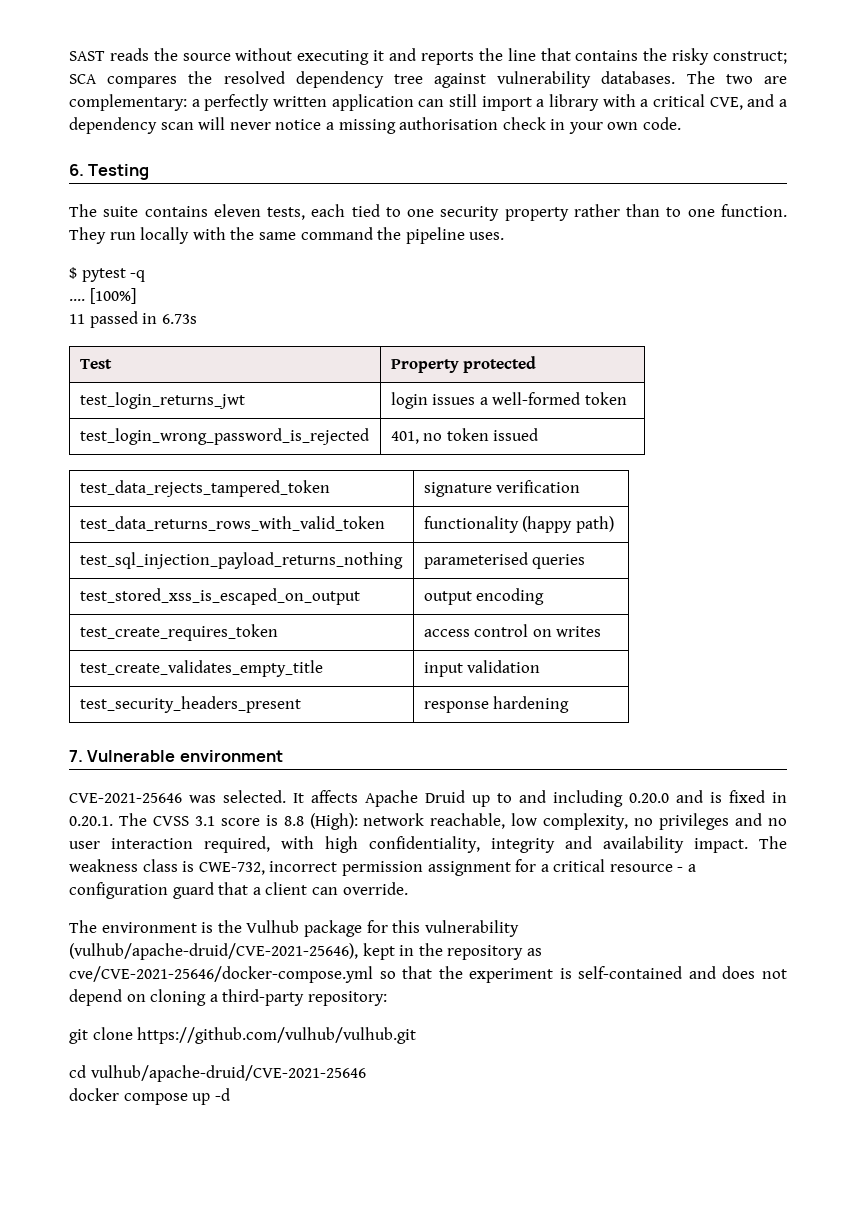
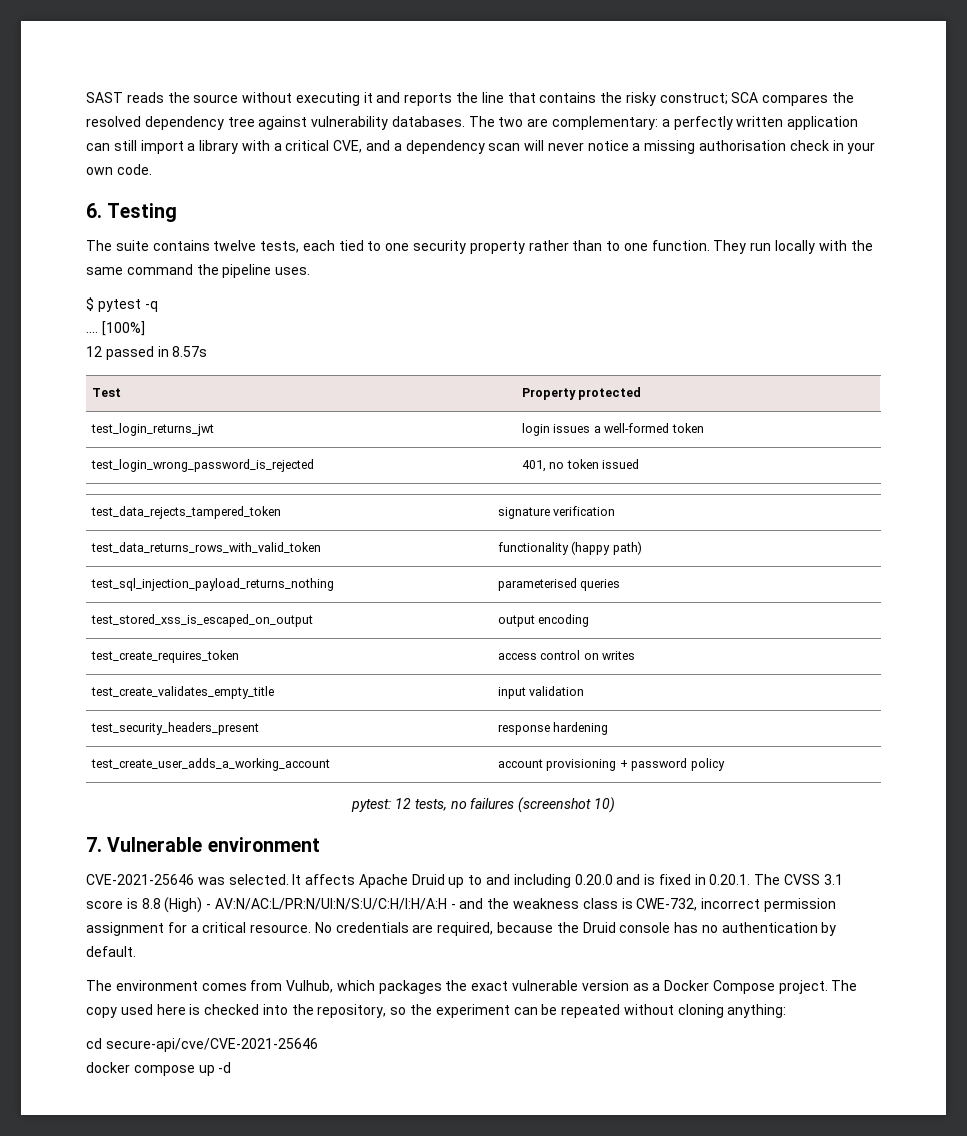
[213,204,261,217] eleven -> [213,240,257,251] twelve
[69,314,85,324] 11 -> [86,346,102,357] 12
[161,314,197,324] 6.73s -> [172,346,208,357] 8.57s
(570, 704) none -> [91,758,331,771] [498,758,725,771] [351,797,615,813] // test_create_user_adds_a_working_account | account provisioning + password policy // pytest: 12 tests, no failures (screenshot 10)
[309,813,787,830] [69,836,787,853] (High): network reachable, low complexity, no privileges and no user interaction required, with high confidentiality, integrity and availability impact. The -> [164,897,510,913] (High) - AV:N/AC:L/PR:N/UI:N/S:U/C:H/I:H/A:H - and the
[609,864,697,872] [69,882,408,899] [69,920,519,937] [69,943,542,960] [69,966,787,983] [69,989,387,1006] [69,1027,417,1044] resource - a configuration guard that a client can override. // The environment is the Vulhub package for this vulnerability (vulhub/apache-druid/CVE-2021-25646), kept in the repository as cve/CVE-2021-25646/docker-compose.yml so that the experiment is self-contained and does not depend on cloning a third-party repository: // git clone https://github.com/vulhub/vulhub.git -> [250,922,837,936] [86,946,136,957] [86,980,858,994] [86,1004,787,1018] resource. No credentials are required, because the Druid console has no authentication by default. // The environment comes from Vulhub, which packages the exact vulnerable version as a Docker Compose project. The copy used here is checked into the repository, so the experiment can be repeated without cloning anything:
[90,1065,366,1082] vulhub/apache-druid/CVE-2021-25646 -> [105,1038,318,1052] secure-api/cve/CVE-2021-25646

